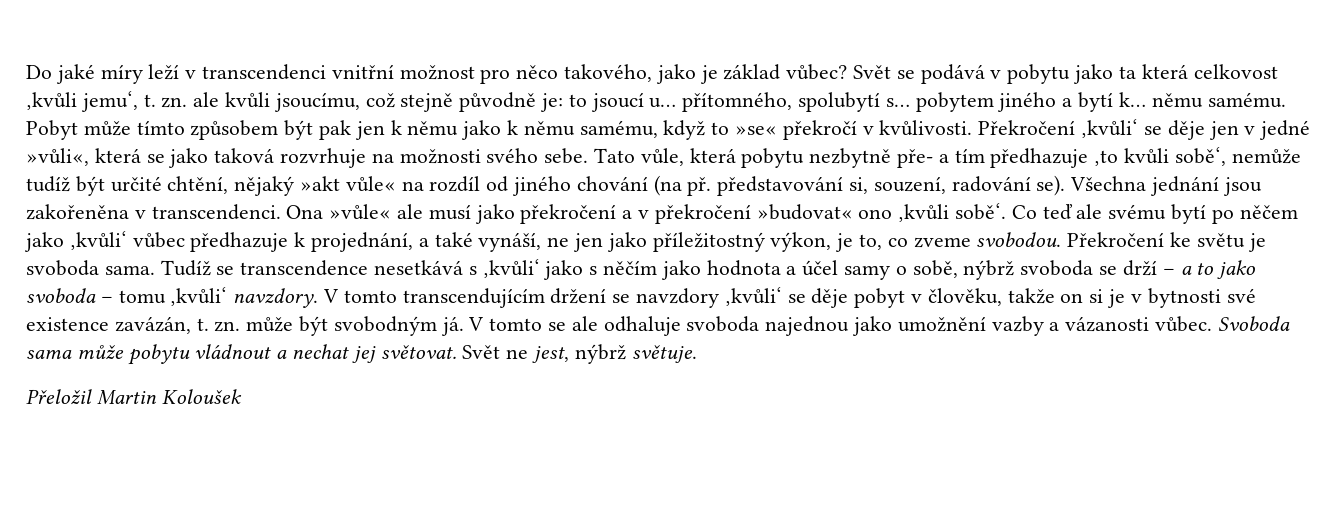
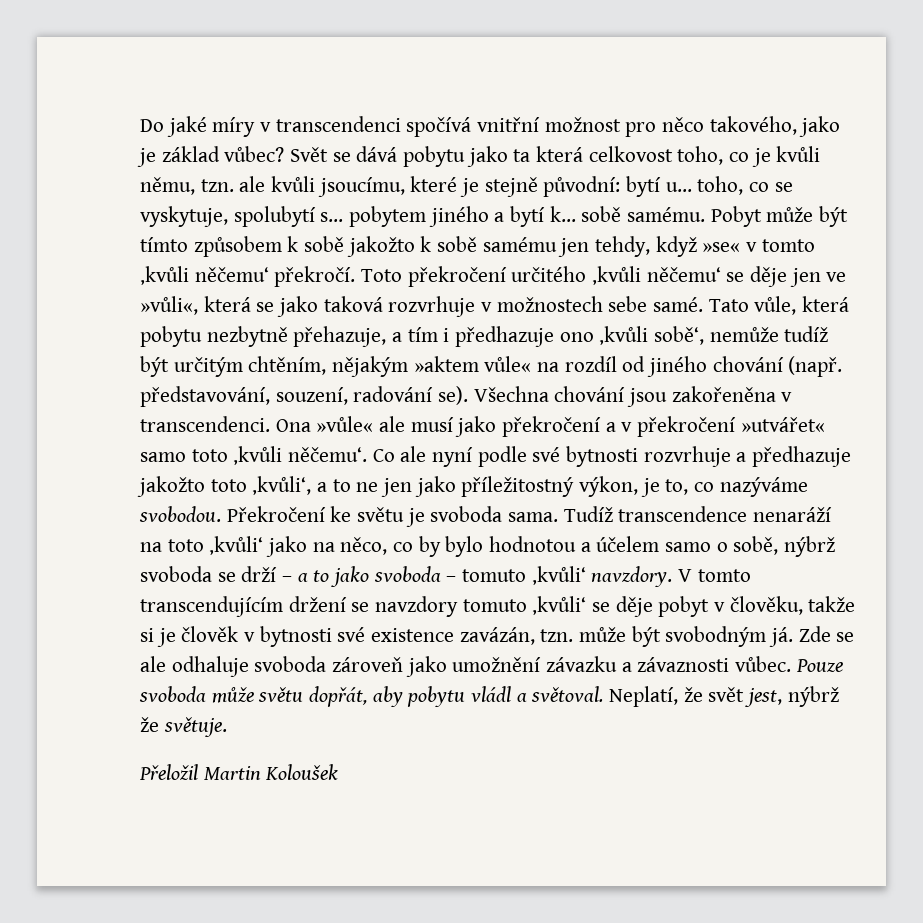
[148,64,180,80] leží -> (256, 127) none
(327, 72) none -> [406,117,472,137] spočívá
[920,64,1002,84] podává v -> [356,146,398,162] dává
[26,91,793,112] ‚kvůli jemu‘, t. zn. ale kvůli jsoucímu, což stejně původně je: to jsoucí u… přítomného, -> [677,146,821,167] [140,176,793,197] [140,206,228,227] toho, co je kvůli němu, tzn. ale kvůli jsoucímu, které je stejně původní: bytí u… toho, co se vyskytuje,
[1151,93,1203,108] němu -> [581,206,622,222] sobě
(131, 128) none -> [819,206,849,227] být
[284,119,1139,140] být pak jen k němu jako k němu samému, když to »se« překročí v kvůlivosti. Překročení ‚kvůli‘ -> [287,236,815,257] [140,266,721,287] k sobě jakožto k sobě samému jen tehdy, když »se« v tomto ‚kvůli něčemu‘ překročí. Toto překročení určitého ‚kvůli něčemu‘
[1244,120,1311,140] v jedné -> [826,272,847,282] ve
[371,148,589,164] na možnosti svého sebe. -> [481,296,704,312] v možnostech sebe samé.
[897,149,934,168] pře- -> [293,326,387,347] přehazuje,
[990,147,1301,168] [26,176,341,196] předhazuje ‚to kvůli sobě‘, nemůže tudíž být určité chtění, nějaký »akt -> [443,326,829,347] [140,356,479,377] i předhazuje ono ‚kvůli sobě‘, nemůže tudíž být určitým chtěním, nějakým »aktem
[653,175,869,196] (na př. představování si, -> [788,356,843,377] [140,386,270,407] (např. představování,
[1150,176,1220,196] jednání -> [554,386,626,402] chování
[756,203,1298,224] [24,231,542,252] »budovat« ono ‚kvůli sobě‘. Co teď ale svému bytí po něčem jako ‚kvůli‘ vůbec předhazuje k projednání, a také vynáší, -> [740,417,825,432] [140,446,852,467] [137,476,351,497] »utvářet« samo toto ‚kvůli něčemu‘. Co ale nyní podle své bytnosti rozvrhuje a předhazuje jakožto toto ‚kvůli‘, a to
[913,237,971,248] zveme -> [719,477,808,497] nazýváme
[216,259,891,280] se transcendence nesetkává s ‚kvůli‘ jako s něčím jako hodnota a účel samy -> [618,506,833,522] [140,536,712,557] transcendence nenaráží na toto ‚kvůli‘ jako na něco, co by bylo hodnotou a účelem samo
[118,290,166,304] tomu -> [462,569,527,582] tomuto
(720, 298) none -> [462,599,527,612] tomuto
[1060,293,1084,303] on -> (856, 604) none
(1126, 298) none -> [181,626,239,642] člověk
[196,318,241,332] t. zn. -> [540,629,574,642] tzn.
[468,317,543,331] V tomto -> [798,626,831,642] Zde
[765,316,850,336] najednou -> [332,657,404,672] zároveň
[991,316,1290,336] [26,344,529,365] vazby a vázanosti vůbec. Svoboda sama může pobytu vládnout a nechat jej světovat. Svět ne -> [546,656,843,672] [139,686,745,707] závazku a závaznosti vůbec. Pouze svoboda může světu dopřát, aby pobytu vládl a světoval. Neplatí, že svět
(626, 354) none -> [140,717,159,732] že

